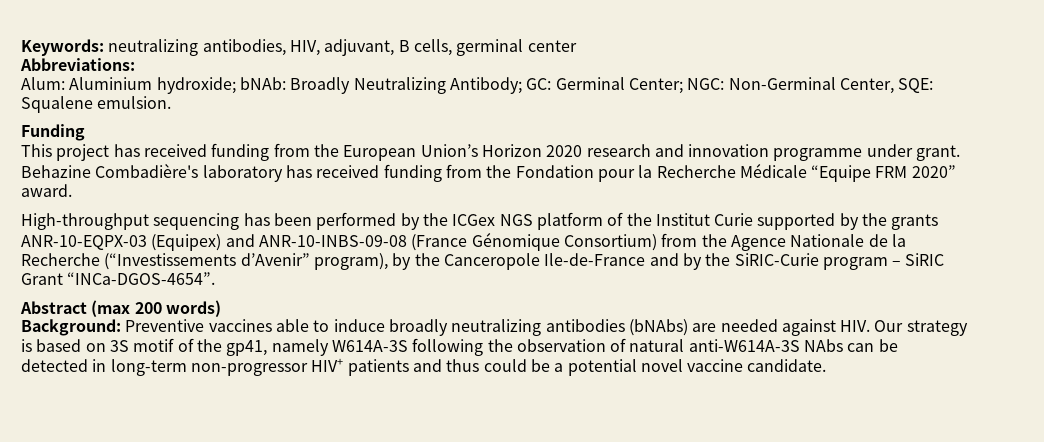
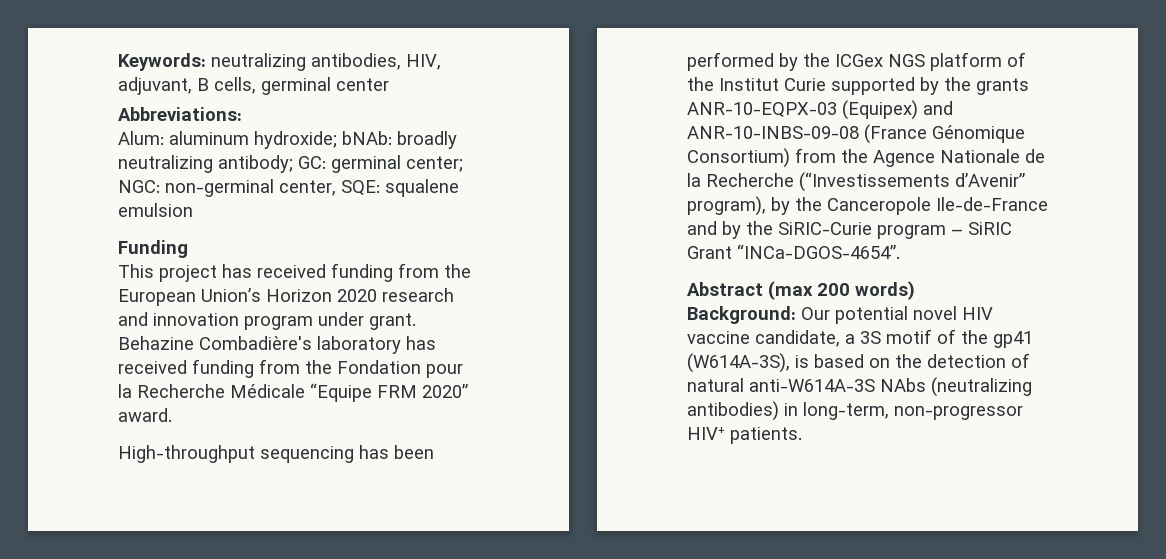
[69,77,153,90] Aluminium -> [169,131,249,145] aluminum
[290,77,934,94] [21,96,172,113] Broadly Neutralizing Antibody; GC: Germinal Center; NGC: Non-Germinal Center, SQE: Squalene emulsion. -> [397,131,457,149] [118,155,463,173] [118,179,459,197] [118,203,193,217] broadly neutralizing antibody; GC: germinal center; NGC: non-germinal center, SQE: squalene emulsion
[773,148,863,161] programme -> [244,316,313,330] program
[125,319,968,336] [21,338,898,356] [21,358,827,376] Preventive vaccines able to induce broadly neutralizing antibodies (bNAbs) are needed against HIV. Our strategy is based on 3S motif of the gp41, namely W614A-3S following the observation of natural anti-W614A-3S NAbs can be detected in long-term non-progressor HIV+ patients and thus could be a potential novel vaccine candidate. -> [801,306,993,324] [687,329,1033,348] [687,353,1030,373] [687,377,1032,397] [687,401,1023,421] [687,427,802,444] Our potential novel HIV vaccine candidate, a 3S motif of the gp41 (W614A-3S), is based on the detection of natural anti-W614A-3S NAbs (neutralizing antibodies) in long-term, non-progressor HIV+ patients.

